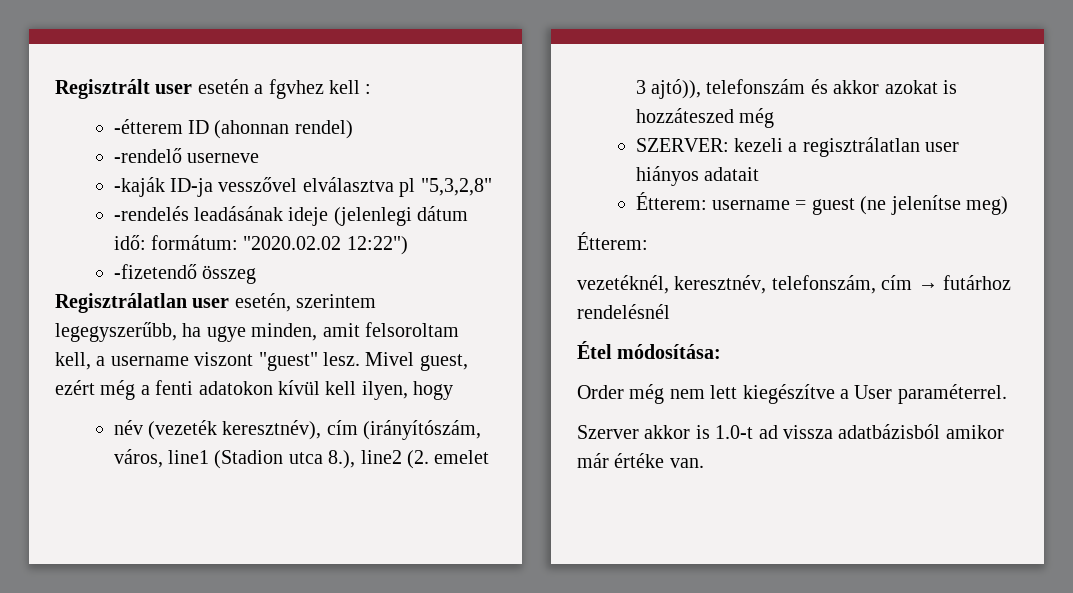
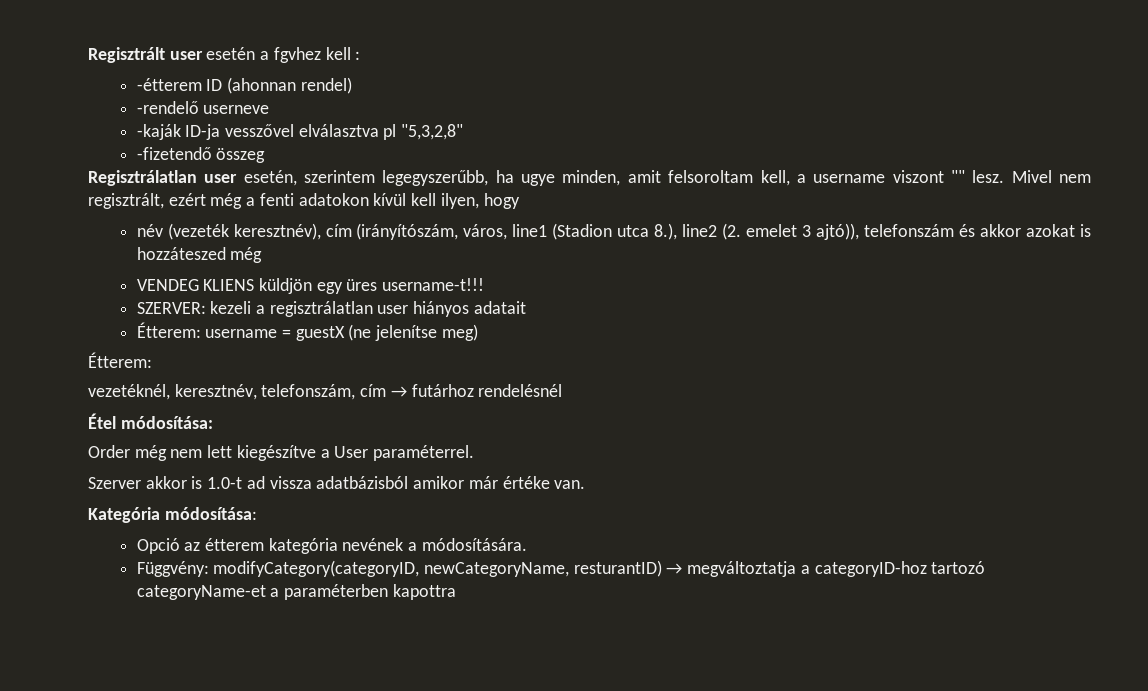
[113,206,469,226] [113,235,408,255] // -rendelés leadásának ideje (jelenlegi dátum idő: formátum: "2020.02.02 12:22") -> (464, 132) none
[258,352,318,371] "guest" -> [950,170,965,183] ""
[419,354,468,371] guest, -> [1059,174,1092,183] [88,193,164,209] nem regisztrált,
(774, 118) none -> [136,278,485,294] // VENDEG KLIENS küldjön egy üres username-t!!!
[811,198,855,215] guest -> [295,326,345,341] guestX
(704, 463) none -> [88,507,257,523] [136,538,527,554] [136,560,986,577] [136,584,456,600] // Kategória módosítása: // Opció az étterem kategória nevének a módosítására. // Függvény: modifyCategory(categoryID, newCategoryName, resturantID) → megváltoztatja a categoryID-hoz tartozó categoryName-et a paraméterben kapottra

